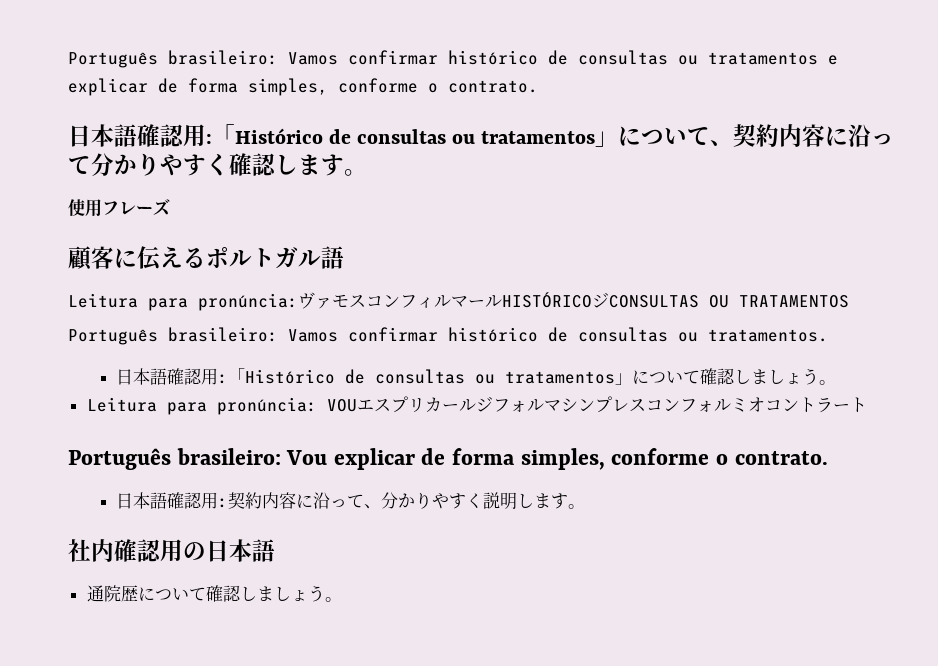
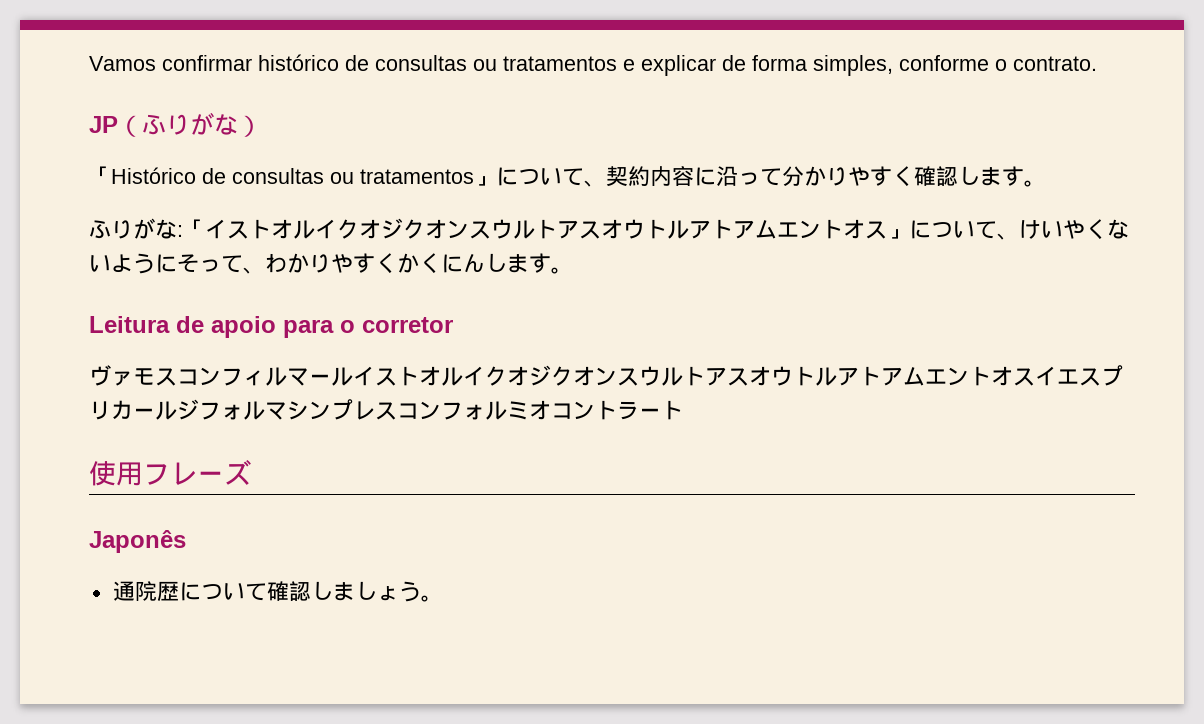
[68,50,278,68] Português brasileiro: -> (89, 63) none
[68,124,212,147] 日本語確認用: -> [89,112,262,137] JP（ふりがな） //
[68,199,170,217] [68,246,344,271] [68,293,298,311] 使用フレーズ // 顧客に伝えるポルトガル語 // Leitura para pronúncia: -> [89,218,1129,240] [89,253,573,274] [89,316,453,338] ふりがな:「イストオルイクオジクオンスウルトアスオウトルアトアムエントオス」について、けいやくないようにそって、わかりやすくかくにんします。 // Leitura de apoio para o corretor //
[502,292,849,308] [68,327,828,345] [116,368,837,385] [86,397,357,415] HISTÓRICOジCONSULTAS OU TRATAMENTOS // Português brasileiro: Vamos confirmar histórico de consultas ou tratamentos. // 日本語確認用:「Histórico de consultas ou tratamentos」について確認しましょう。 // Leitura para pronúncia: VOU -> [353,365,1057,386] イストオルイクオジクオンスウルトアスオウトルアトアムエントオスイ
[68,448,828,470] [116,492,586,510] [68,539,275,562] Português brasileiro: Vou explicar de forma simples, conforme o contrato. // 日本語確認用:契約内容に沿って、分かりやすく説明します。 // 社内確認用の日本語 -> [89,460,251,486] [89,530,186,553] 使用フレーズ // Japonês

